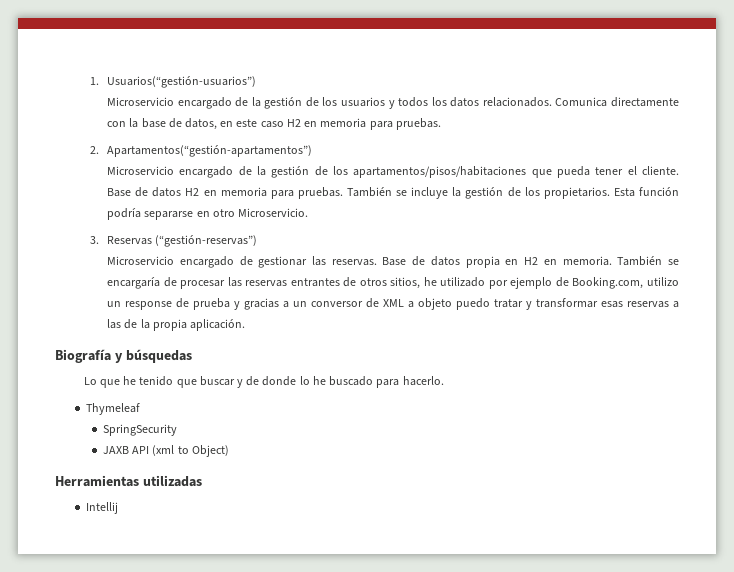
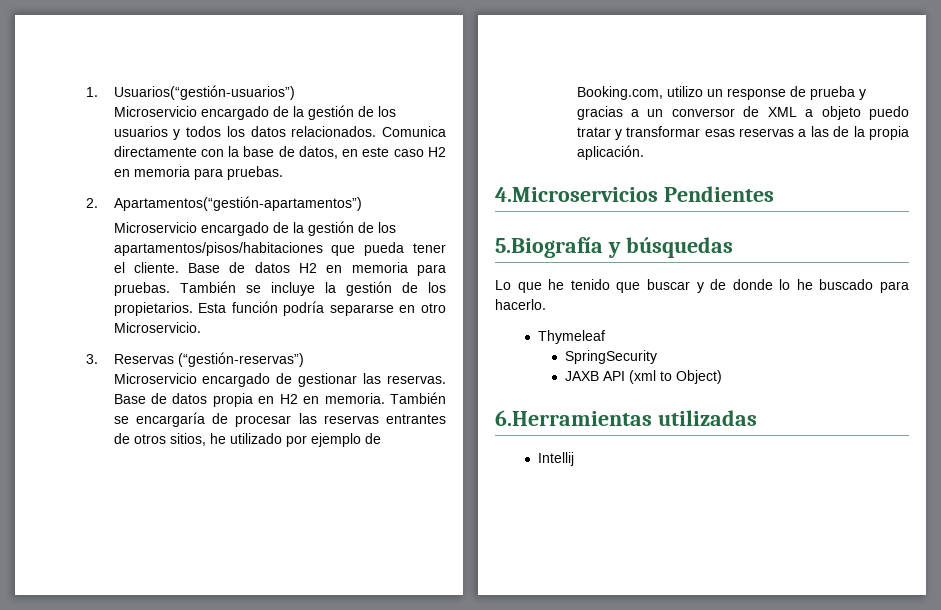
[55,349,111,363] Biografía -> [495,186,774,202] [495,237,603,258] 4.Microservicios Pendientes // 5.Biografía
[55,475,139,487] Herramientas -> [495,410,652,426] 6.Herramientas

